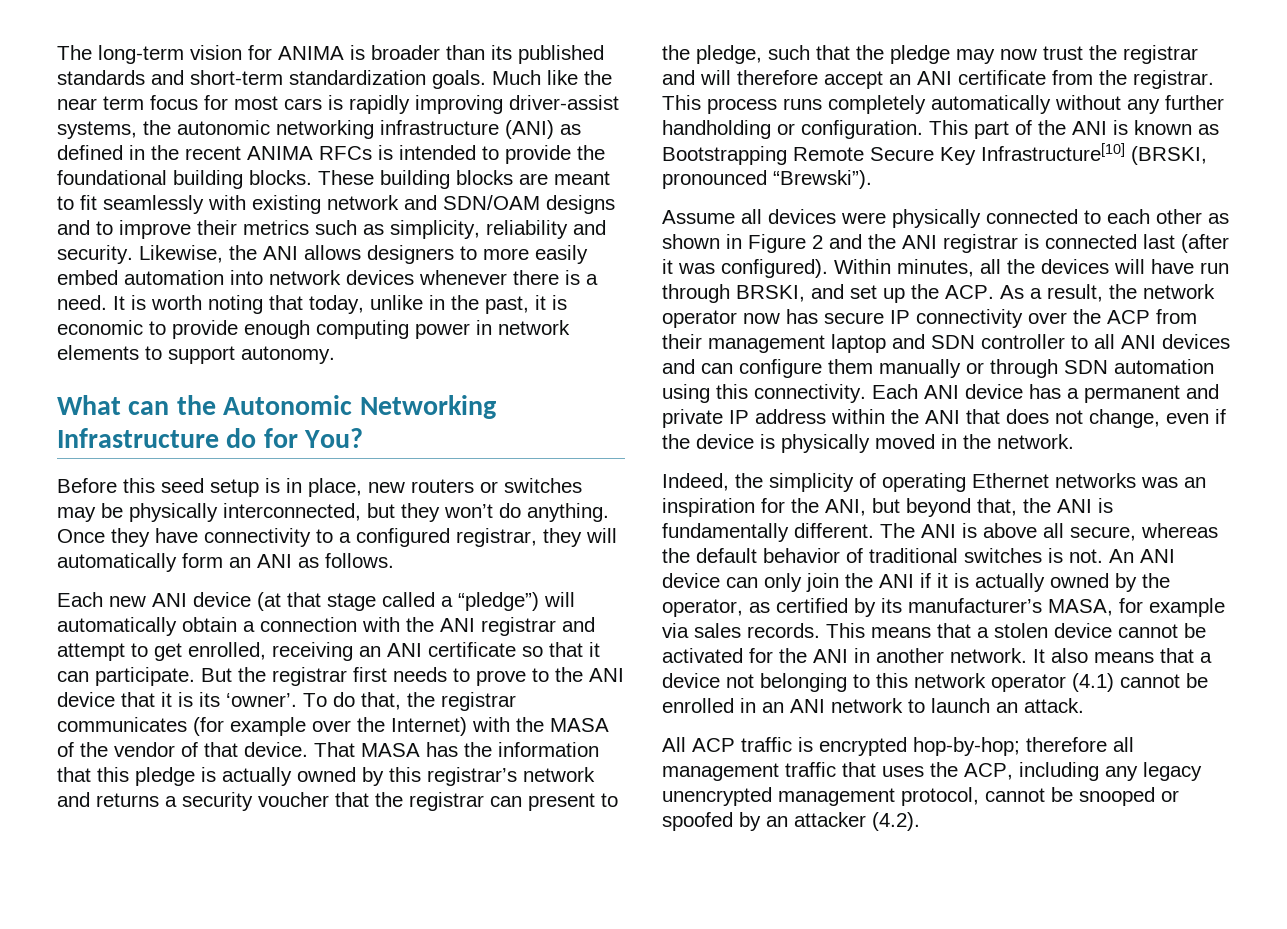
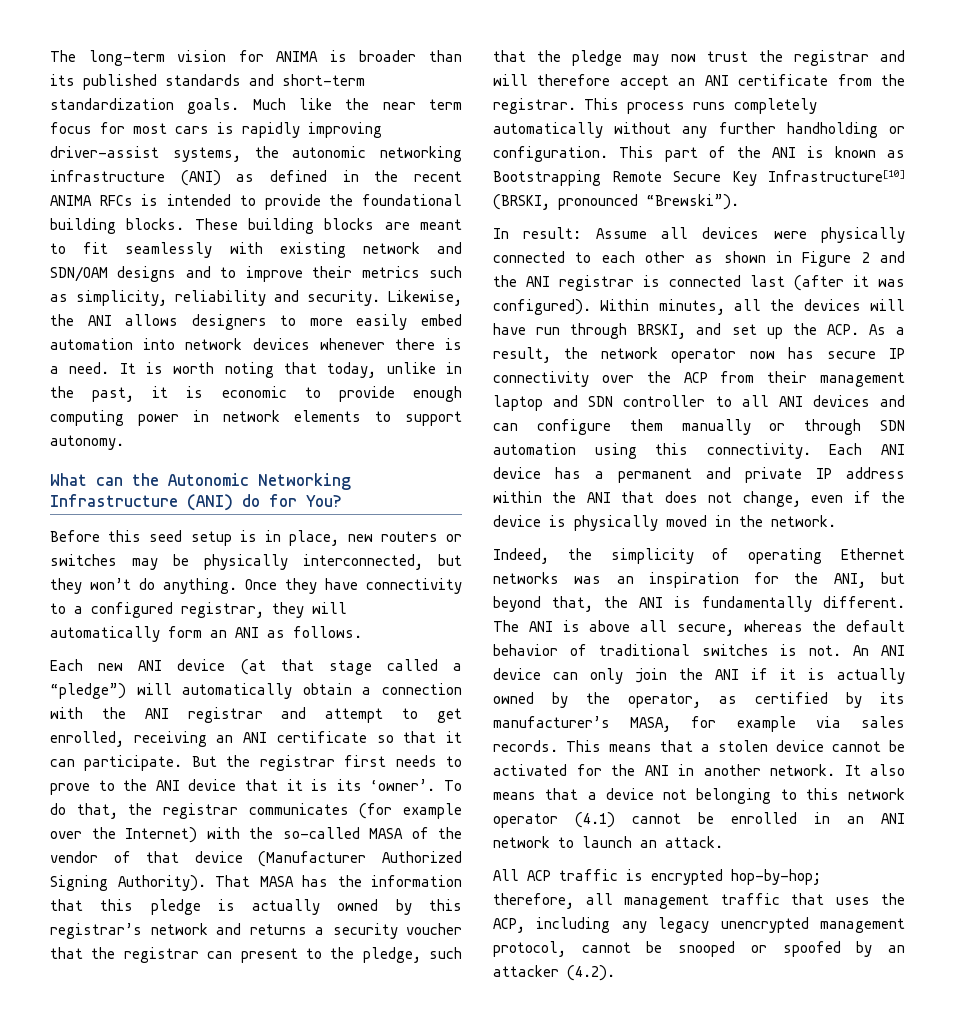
(219, 438) none -> [187,494,233,511] (ANI)
(544, 724) none -> [282,827,360,839] so-called
[244,742,308,757] device. -> [194,851,462,867] [50,875,206,891] device (Manufacturer Authorized Signing Authority).
(872, 179) none -> [493,227,582,239] In result:
[1026,737,1107,752] therefore -> [493,893,574,909] therefore,

